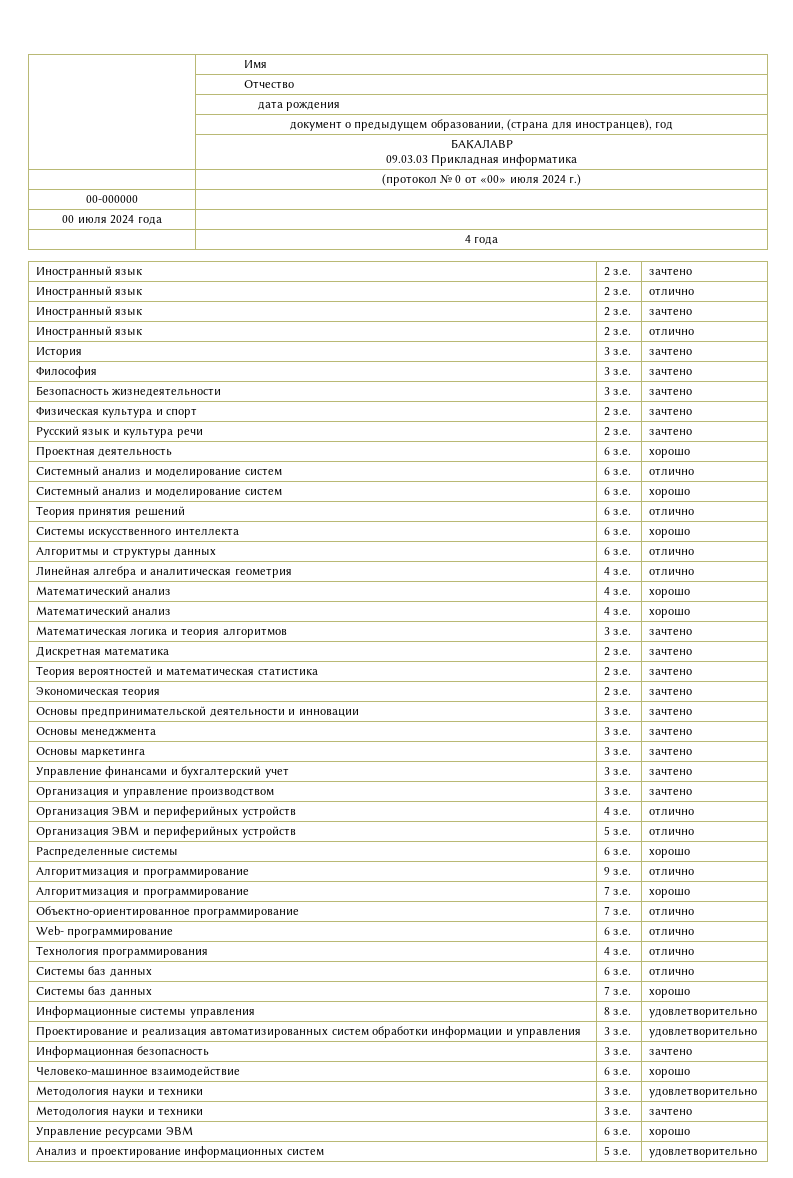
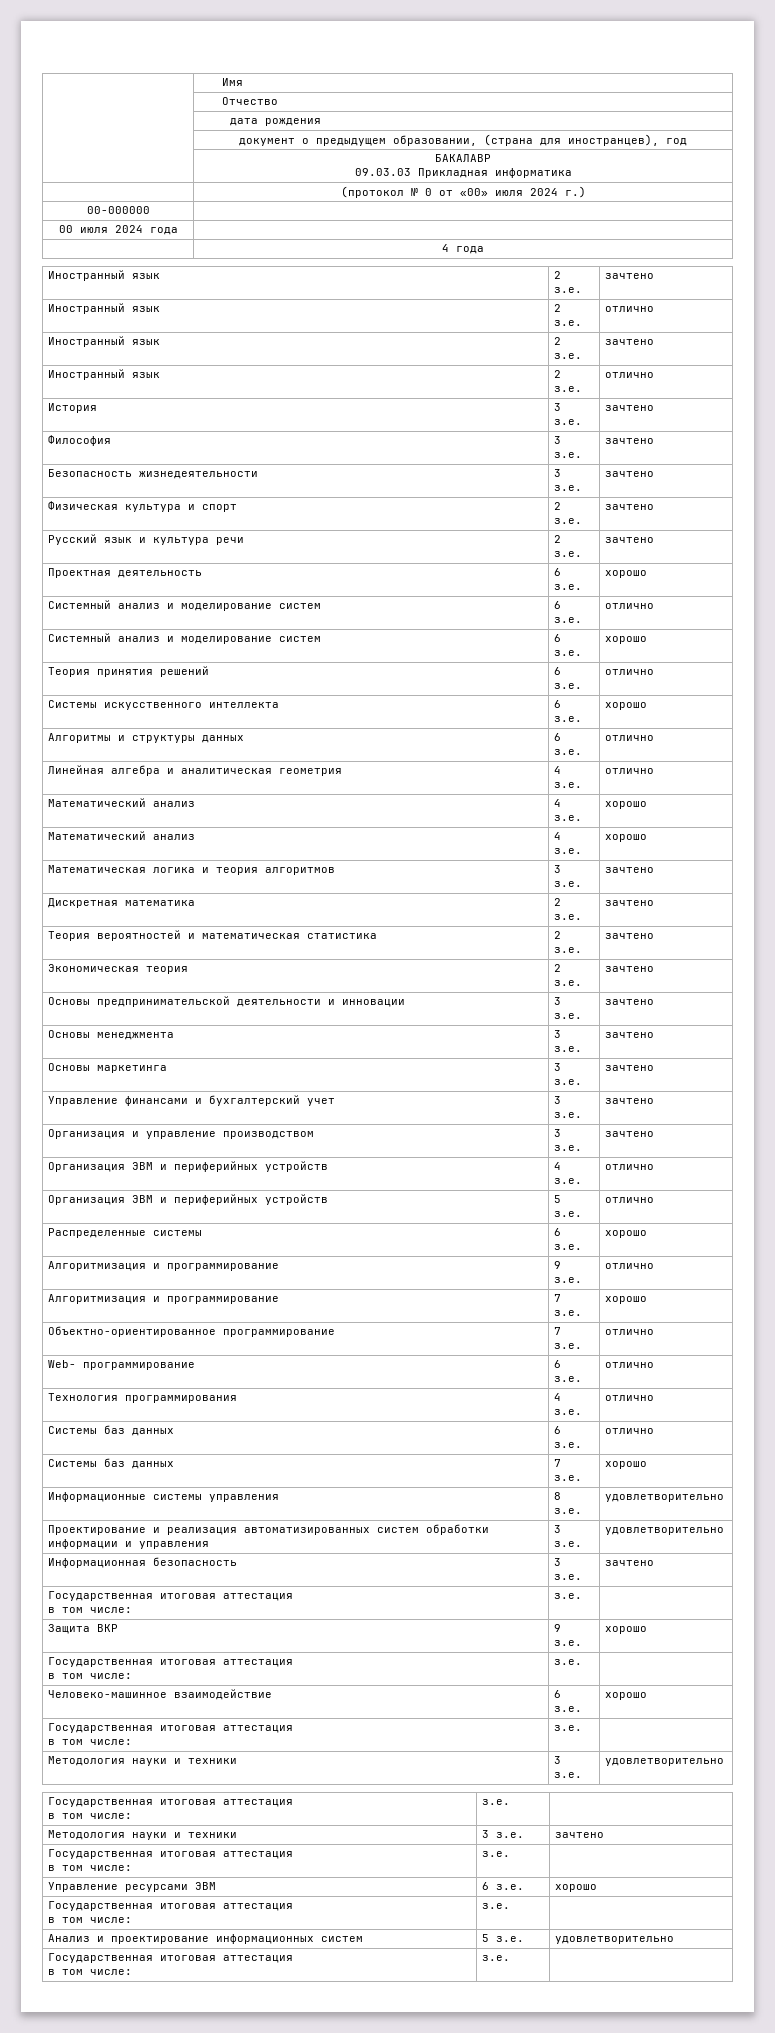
(693, 1051) none -> [48,1591,294,1601] [48,1607,133,1613] [554,1593,583,1599] [48,1624,119,1634] [554,1624,562,1632] [554,1640,583,1646] [605,1626,648,1634] [48,1657,294,1667] [48,1673,133,1679] [554,1659,583,1665] // Государственная итоговая аттестация // в том числе: | з.е. | // Защита ВКР | 9 з.е. | хорошо // Государственная итоговая аттестация // в том числе: | з.е. |
(691, 1073) none -> [48,1723,294,1733] [48,1739,133,1745] [554,1725,583,1731] // Государственная итоговая аттестация // в том числе: | з.е. |
(758, 1093) none -> [48,1797,294,1807] [48,1813,133,1819] [482,1799,511,1805] // Государственная итоговая аттестация // в том числе: | з.е. |
(693, 1111) none -> [48,1849,294,1859] [48,1865,133,1871] [482,1851,511,1857] // Государственная итоговая аттестация // в том числе: | з.е. |
(691, 1133) none -> [48,1901,294,1911] [48,1917,133,1923] [482,1903,511,1909] // Государственная итоговая аттестация // в том числе: | з.е. |
(758, 1153) none -> [48,1953,294,1963] [48,1969,133,1975] [482,1955,511,1961] // Государственная итоговая аттестация // в том числе: | з.е. |

